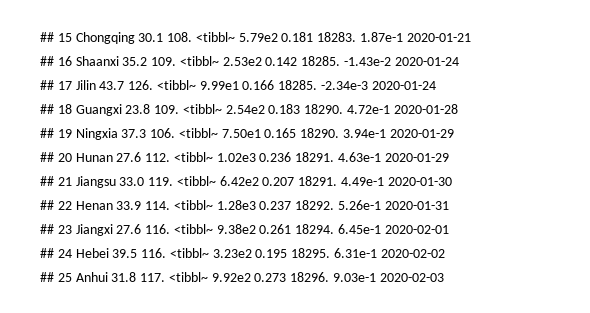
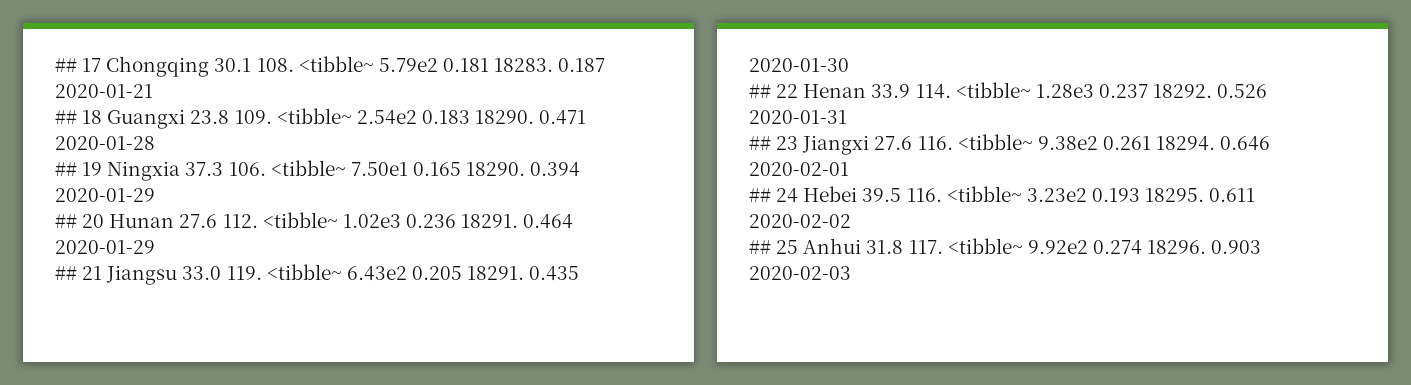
[40,32,72,42] ## 15 -> [55,58,102,72] ## 17
[195,32,235,42] <tibbl~ -> [298,56,374,72] <tibble~
[360,32,404,42] 1.87e-1 -> [558,58,606,72] 0.187
[40,56,459,66] [40,80,436,90] // ## 16 Shaanxi 35.2 109. <tibbl~ 2.53e2 0.142 18285. -1.43e-2 2020-01-24 // ## 17 Jilin 43.7 126. <tibbl~ 9.99e1 0.166 18285. -2.34e-3 2020-01-24 -> (153, 91) none
[182,104,222,114] <tibbl~ -> [276,108,352,124] <tibble~
[347,105,391,114] 4.72e-1 -> [539,110,587,125] 0.471
[178,128,218,138] <tibbl~ -> [270,160,346,176] <tibble~
[343,129,387,138] 3.94e-1 -> [530,162,581,177] 0.394
[173,152,213,162] <tibbl~ -> [262,212,338,228] <tibble~
[338,152,382,162] 4.63e-1 -> [523,214,574,229] 0.464
[176,176,385,186] <tibbl~ 6.42e2 0.207 18291. 4.49e-1 -> [266,264,580,281] <tibble~ 6.43e2 0.205 18291. 0.435
[173,200,213,210] <tibbl~ -> [955,82,1031,98] <tibble~
[338,200,382,210] 5.26e-1 -> [1217,84,1268,98] 0.526
[173,224,213,234] <tibbl~ -> [957,134,1033,150] <tibble~
[338,224,382,234] 6.45e-1 -> [1220,136,1271,151] 0.646
[169,248,378,258] <tibbl~ 3.23e2 0.195 18295. 6.31e-1 -> [946,186,1256,202] <tibble~ 3.23e2 0.193 18295. 0.611
[168,272,377,282] <tibbl~ 9.92e2 0.273 18296. 9.03e-1 -> [947,238,1262,255] <tibble~ 9.92e2 0.274 18296. 0.903

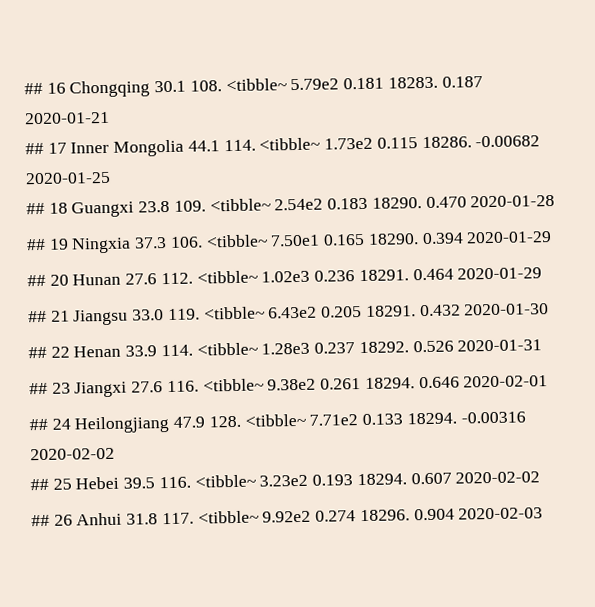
[55,58,102,72] ## 17 -> [24,82,66,95] ## 16
(153, 91) none -> [25,135,541,157] [25,171,111,185] // ## 17 Inner Mongolia 44.1 114. <tibble~ 1.73e2 0.115 18286. -0.00682 2020-01-25
[539,110,587,125] 0.471 -> [425,196,467,208] 0.470
[529,266,580,281] 0.435 -> [419,304,461,317] 0.432
(799, 195) none -> [74,411,526,434] [30,447,115,461] [30,478,72,491] Heilongjiang 47.9 128. <tibble~ 7.71e2 0.133 18294. -0.00316 2020-02-02 // ## 25
[1145,188,1256,202] [749,214,851,228] [749,240,799,254] 18295. 0.611 2020-02-02 // ## 25 -> [356,471,541,486] [31,514,73,527] 18294. 0.607 2020-02-02 // ## 26
[1211,240,1262,254] 0.903 -> [413,508,455,521] 0.904

